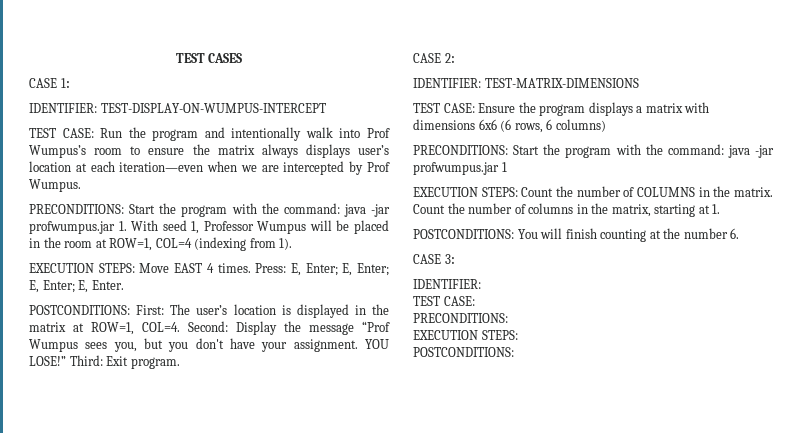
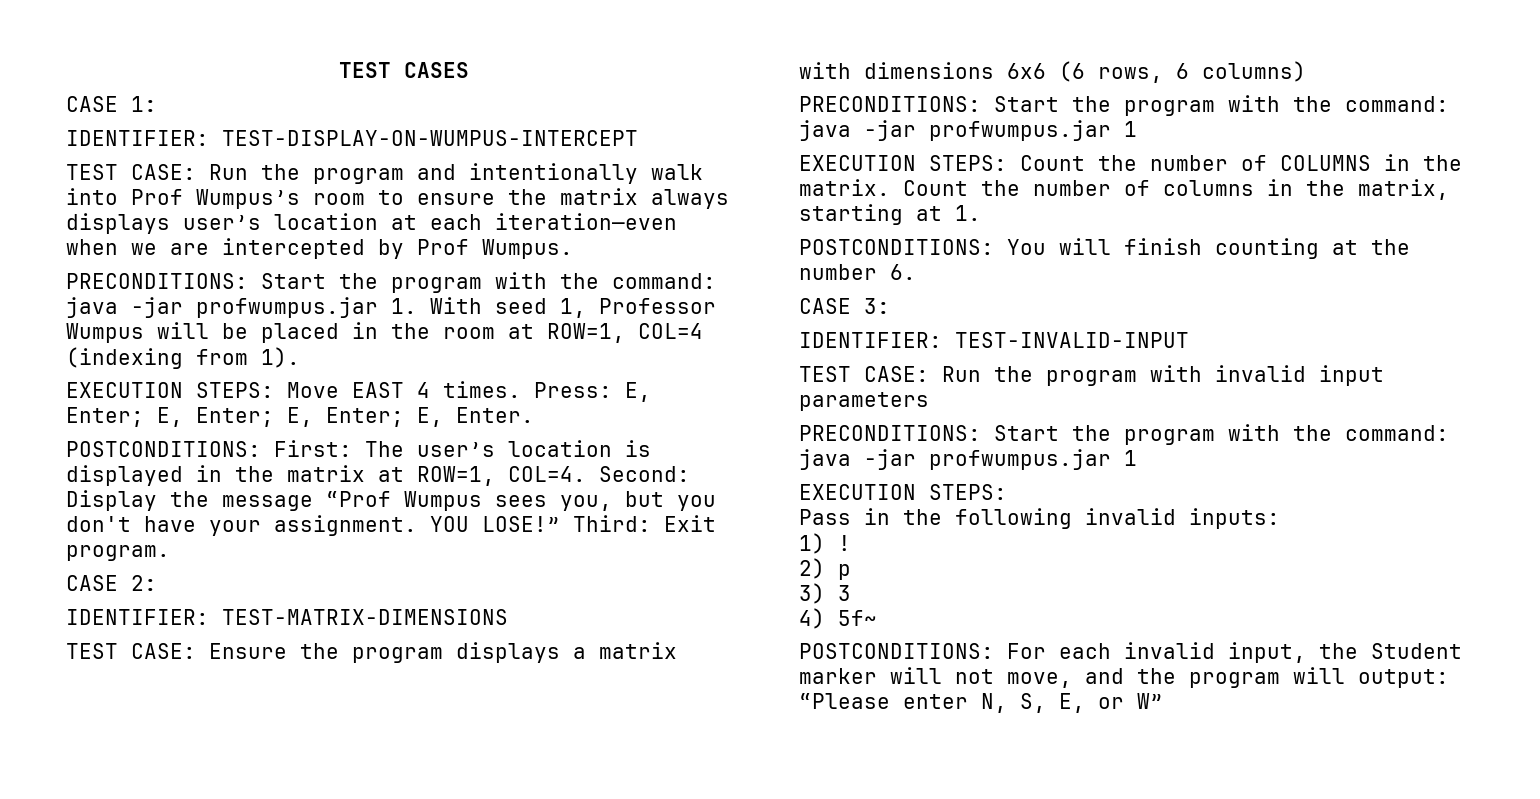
[413,296,475,306] [413,313,508,323] [413,330,518,340] [413,347,514,357] // TEST CASE: // PRECONDITIONS: // EXECUTION STEPS: // POSTCONDITIONS: -> [955,332,1189,348] [799,365,1384,386] [799,392,929,411] [799,424,1449,445] [799,449,1137,470] [799,484,1007,500] [799,508,1280,529] [799,533,851,554] [799,558,851,580] [799,583,851,604] [799,608,877,629] [799,642,1462,663] [799,667,1449,688] [799,693,1163,713] TEST-INVALID-INPUT // TEST CASE: Run the program with invalid input parameters // PRECONDITIONS: Start the program with the command: java -jar profwumpus.jar 1 // EXECUTION STEPS: // Pass in the following invalid inputs: // 1) ! // 2) p // 3) 3 // 4) 5f~ // POSTCONDITIONS: For each invalid input, the Student marker will not move, and the program will output: “Please enter N, S, E, or W”

